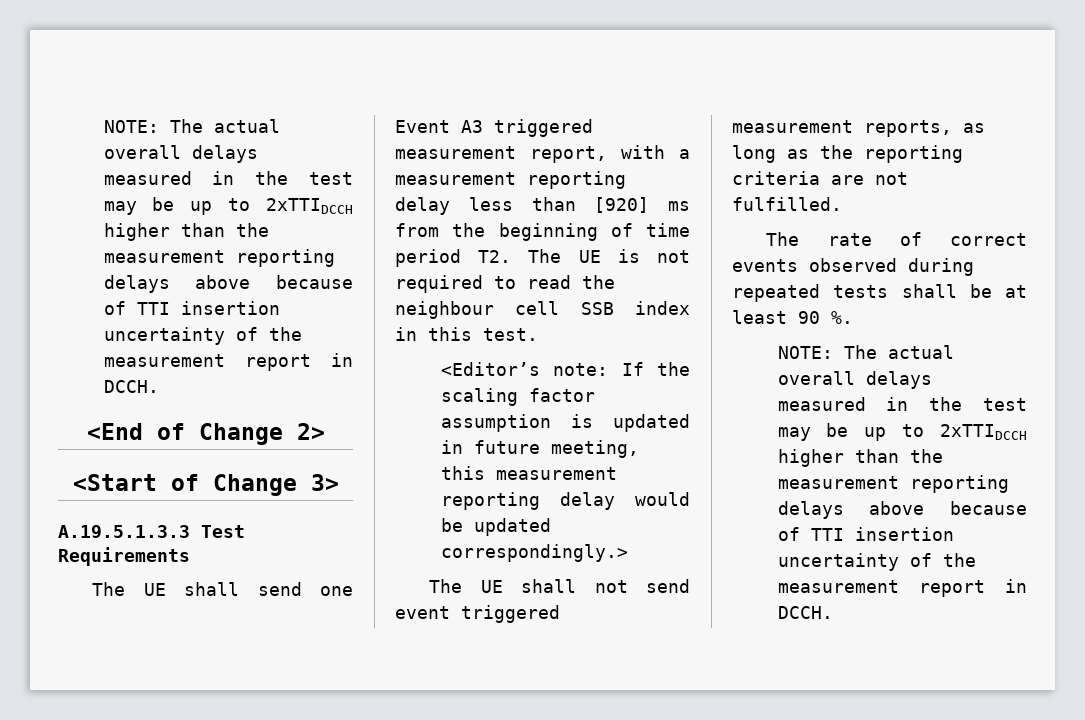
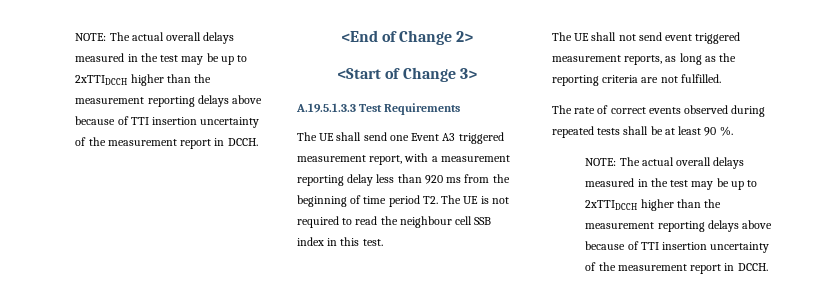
[594,197,650,213] [920] -> [424,175,443,184] 920
[440,362,690,376] [440,388,595,406] [440,414,690,432] [440,440,639,458] [440,466,617,480] [440,492,690,510] [440,518,551,536] [440,544,628,562] // <Editor’s note: If the scaling factor assumption is updated in future meeting, this measurement reporting delay would be updated correspondingly.> -> (383, 242) none

